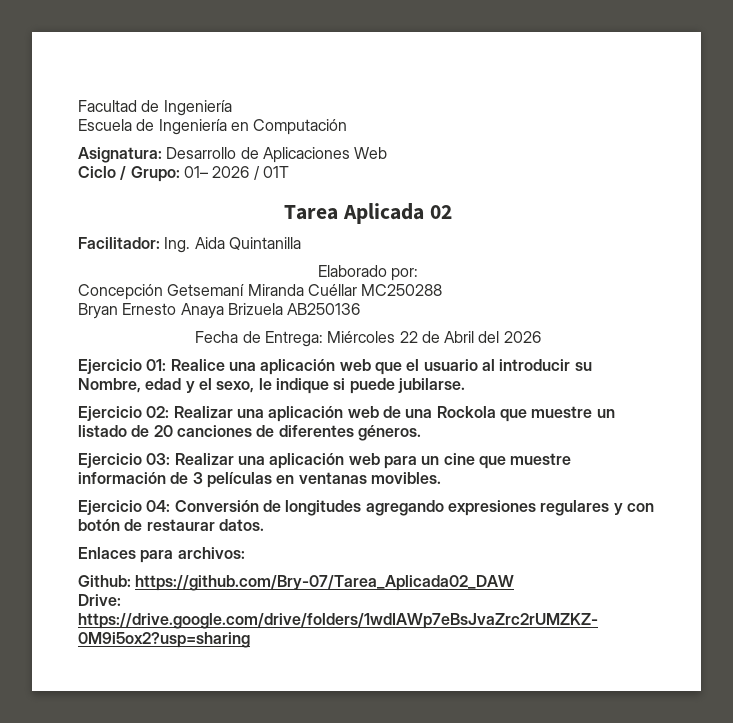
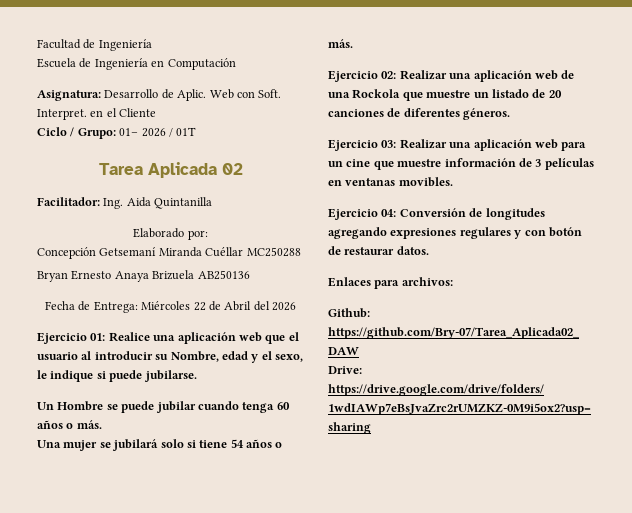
[262,147,350,163] Aplicaciones -> [177,89,207,101] Aplic.
(388, 153) none -> [236,89,282,98] [37,108,157,120] con Soft. Interpret. en el Cliente
(465, 385) none -> [37,401,290,413] [37,420,102,429] [37,439,283,451] [328,39,353,48] // Un Hombre se puede jubilar cuando tenga 60 años o más. // Una mujer se jubilará solo si tiene 54 años o más.

